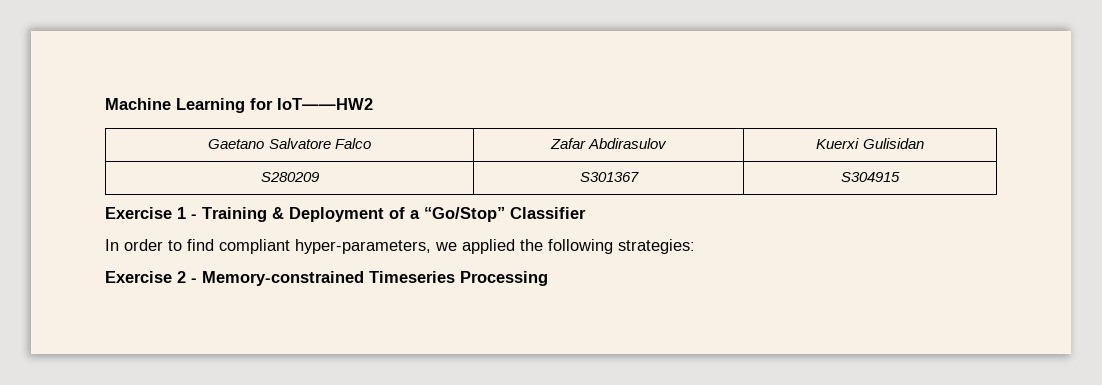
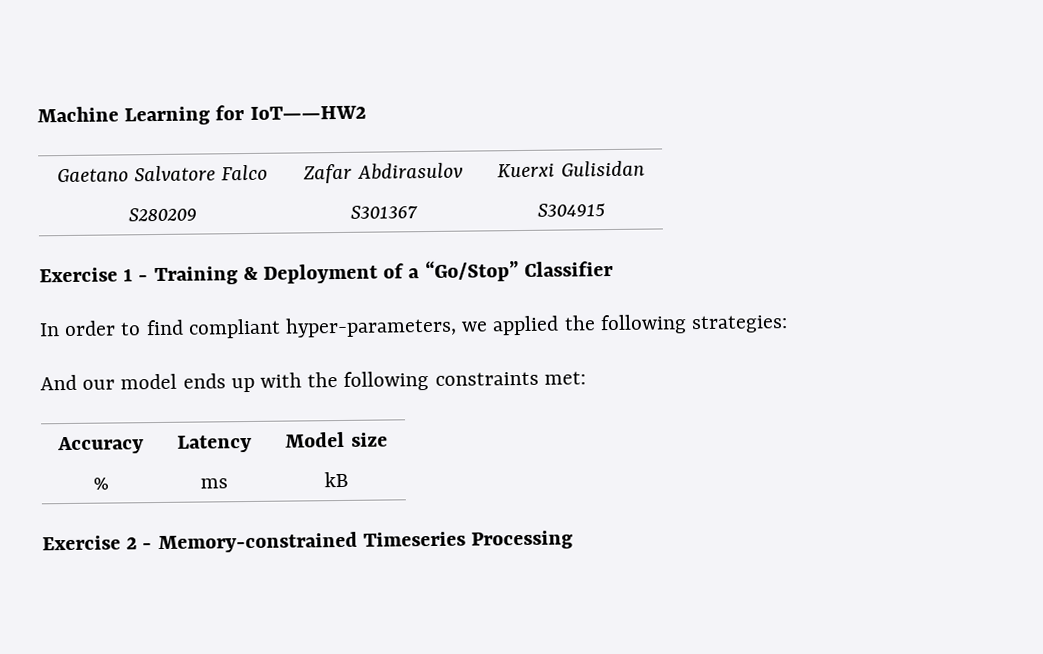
(695, 246) none -> [40,371,586,393] [57,436,144,455] [176,434,252,453] [285,431,388,448] [93,477,109,490] [199,478,228,489] [324,471,349,488] // And our model ends up with the following constraints met: // Accuracy | Latency | Model size // % | ms | kB

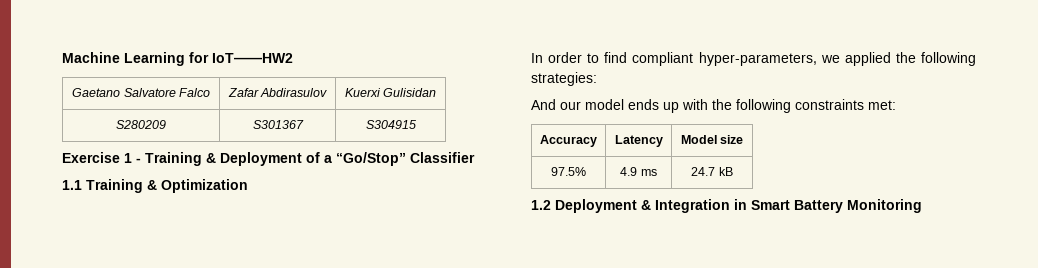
(614, 268) none -> [62,179,248,193] // 1.1 Training & Optimization
[93,477,109,490] % | -> [551,167,586,176] [620,167,638,176] 97.5% | 4.9
(228, 483) none -> [691,167,716,176] 24.7
[42,530,574,554] Exercise 2 - Memory-constrained Timeseries Processing -> [531,199,922,213] 1.2 Deployment & Integration in Smart Battery Monitoring

